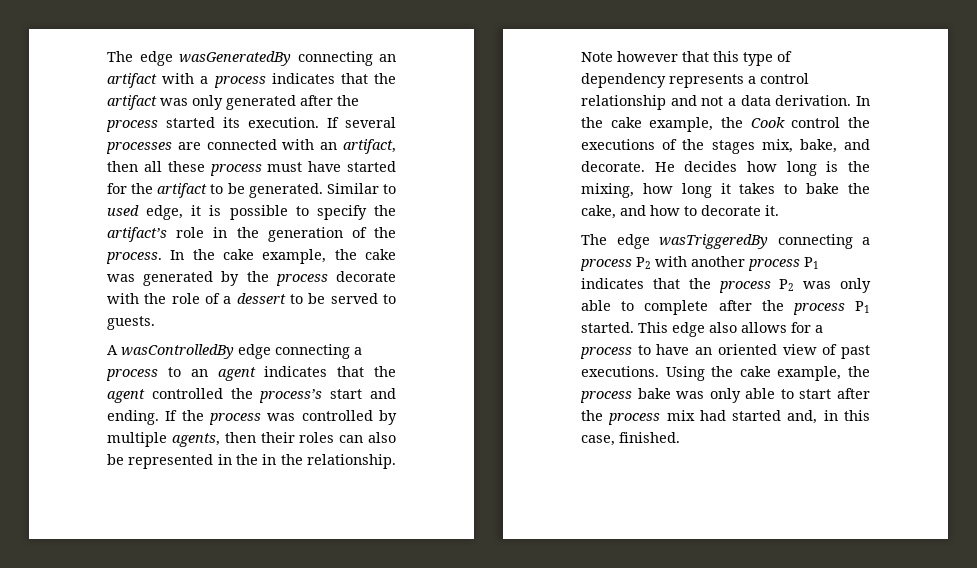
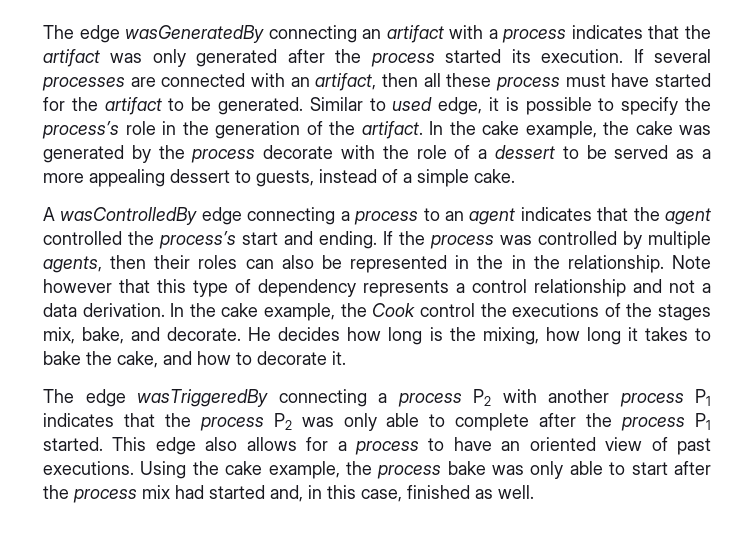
[107,227,167,242] artifact’s -> [42,121,119,139] process’s
[106,252,162,264] process. -> [361,121,423,139] artifact.
[383,294,396,304] [107,316,155,330] to guests. -> [676,149,711,159] [43,169,515,187] as a more appealing dessert to guests, instead of a simple cake.
[619,432,680,443] finished. -> [407,485,534,499] finished as well.

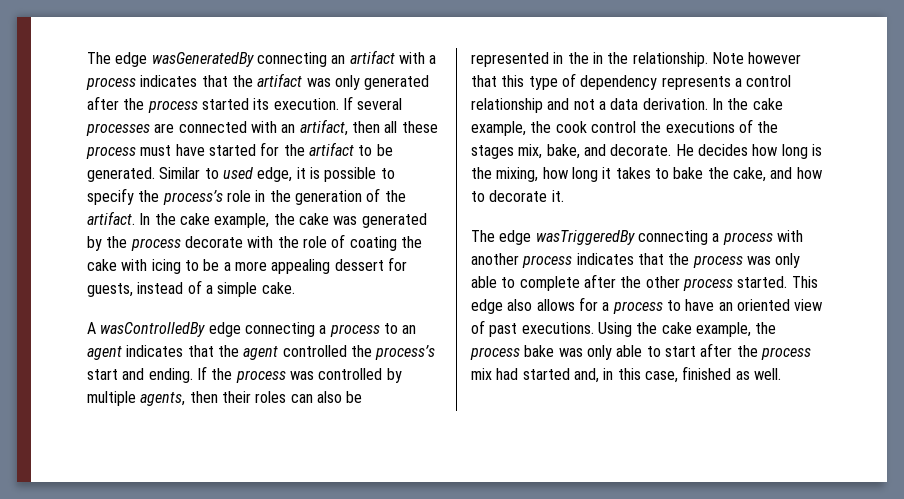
[478,145,695,159] a dessert to be served as -> [349,236,422,251] [87,259,220,274] coating the cake with icing to be
[235,170,251,183] to -> [387,257,407,271] for
[372,303,416,317] Cook -> [555,121,587,133] cook
[473,389,491,406] P2 -> (773, 238) none
[695,389,711,406] P1 -> (573, 261) none
[273,413,292,430] P2 -> (743, 261) none
[621,413,711,431] process P1 -> [645,276,733,291] other process

